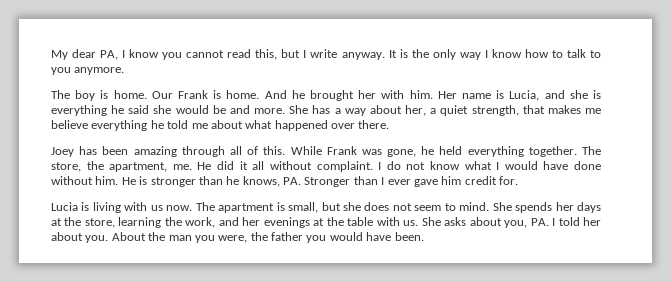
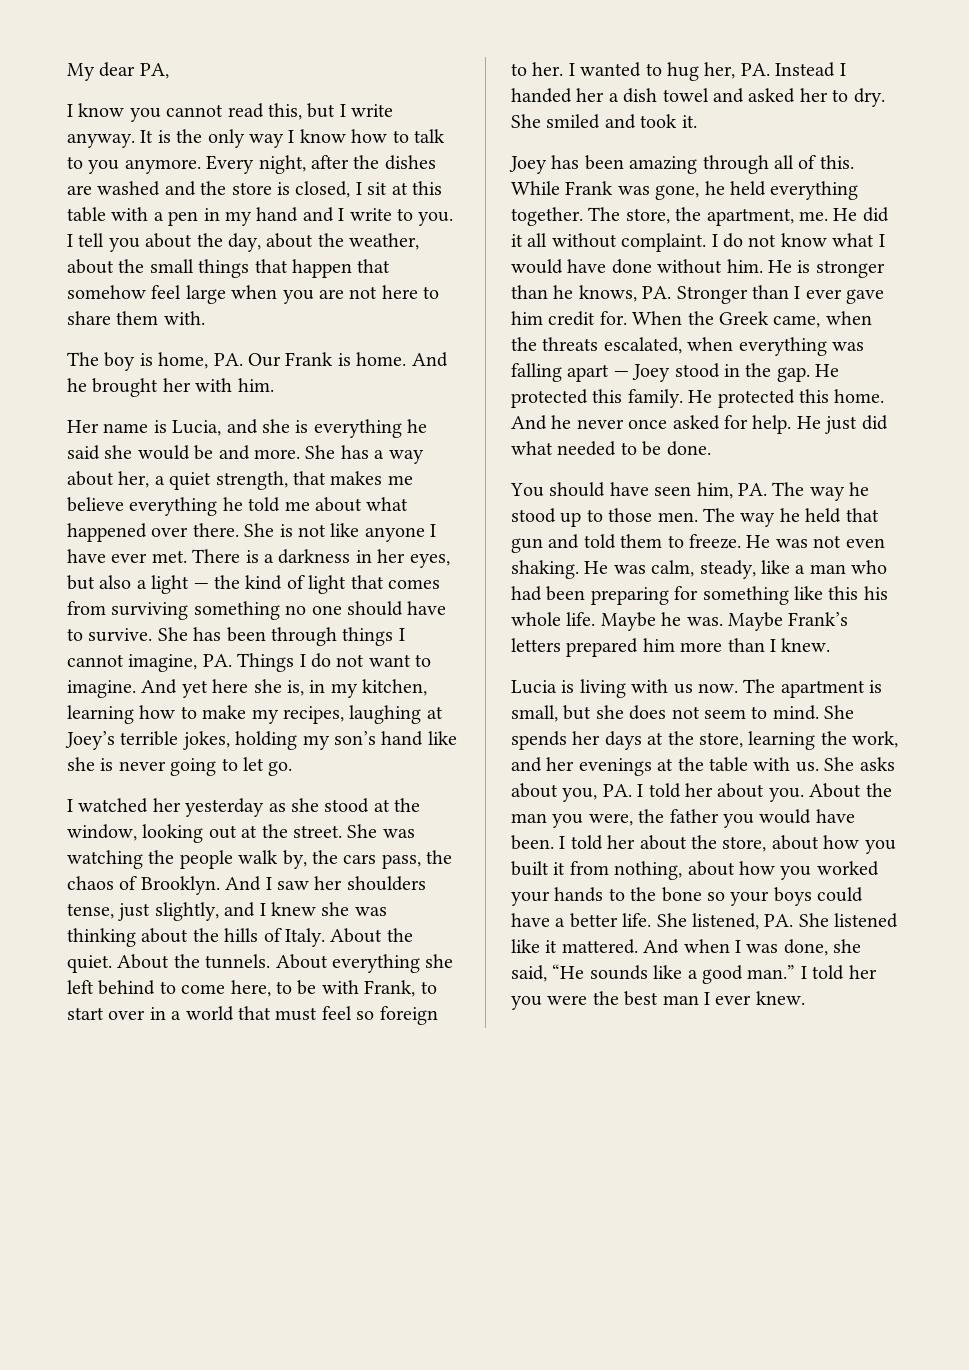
(119, 55) none -> (169, 71) //
(125, 71) none -> [206,155,436,174] [67,181,442,198] [67,207,454,226] [67,233,420,252] [67,259,391,278] [67,285,440,304] [67,311,205,325] Every night, after the dishes are washed and the store is closed, I sit at this table with a pen in my hand and I write to you. I tell you about the day, about the weather, about the small things that happen that somehow feel large when you are not here to share them with.
[113,90,147,99] home. -> [158,352,243,369] home, PA.
(433, 94) none -> (274, 385) //
(390, 124) none -> [244,523,437,542] [67,549,450,568] [67,575,440,594] [67,601,447,620] [67,627,405,646] [67,653,432,672] [67,679,428,698] [67,705,443,724] [65,731,457,750] [67,757,293,776] [67,798,421,817] [67,824,415,843] [67,850,453,869] [67,876,426,895] [67,902,387,921] [67,928,413,947] [67,954,454,973] [67,980,437,997] [67,1006,438,1025] [511,62,846,81] [511,88,885,107] [511,114,697,129] She is not like anyone I have ever met. There is a darkness in her eyes, but also a light — the kind of light that comes from surviving something no one should have to survive. She has been through things I cannot imagine, PA. Things I do not want to imagine. And yet here she is, in my kitchen, learning how to make my recipes, laughing at Joey’s terrible jokes, holding my son’s hand like she is never going to let go. // I watched her yesterday as she stood at the window, looking out at the street. She was watching the people walk by, the cars pass, the chaos of Brooklyn. And I saw her shoulders tense, just slightly, and I knew she was thinking about the hills of Italy. About the quiet. About the tunnels. About everything she left behind to come here, to be with Frank, to start over in a world that must feel so foreign to her. I wanted to hug her, PA. Instead I handed her a dish towel and asked her to dry. She smiled and took it.
(518, 180) none -> [632,311,872,328] [511,337,864,356] [511,363,840,382] [511,389,885,408] [511,415,888,434] [511,441,711,456] [510,482,870,501] [511,508,879,527] [511,534,885,553] [511,560,888,579] [511,586,888,605] [511,612,849,631] [511,638,831,657] When the Greek came, when the threats escalated, when everything was falling apart — Joey stood in the gap. He protected this family. He protected this home. And he never once asked for help. He just did what needed to be done. // You should have seen him, PA. The way he stood up to those men. The way he held that gun and told them to freeze. He was not even shaking. He was calm, steady, like a man who had been preparing for something like this his whole life. Maybe he was. Maybe Frank’s letters prepared him more than I knew.
(424, 236) none -> [559,835,896,854] [511,861,879,880] [511,887,864,906] [511,913,899,930] [511,939,862,956] [511,964,877,984] [511,991,805,1010] I told her about the store, about how you built it from nothing, about how you worked your hands to the bone so your boys could have a better life. She listened, PA. She listened like it mattered. And when I was done, she said, “He sounds like a good man.” I told her you were the best man I ever knew.

